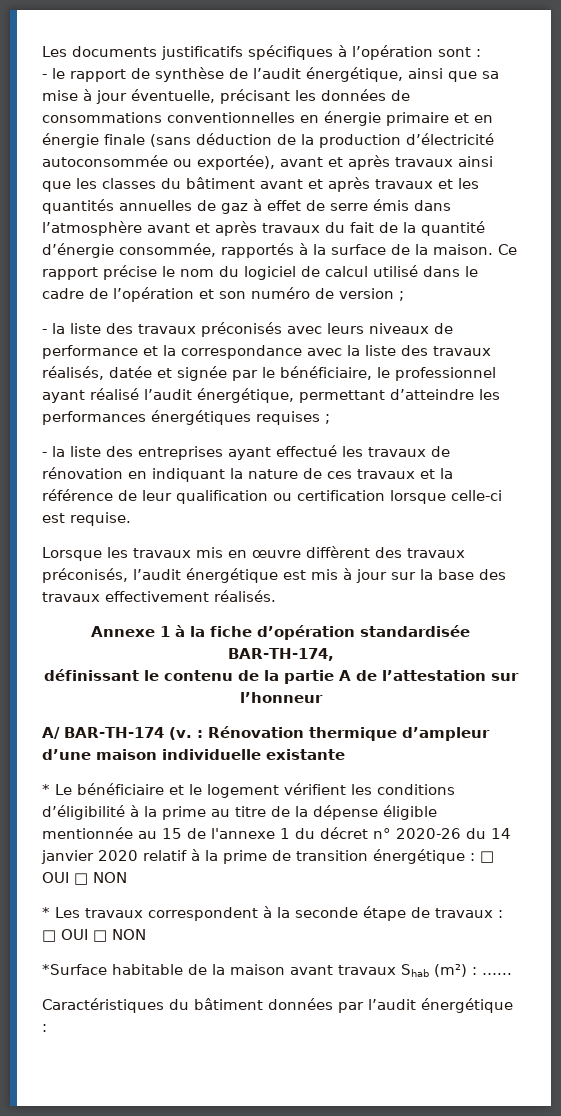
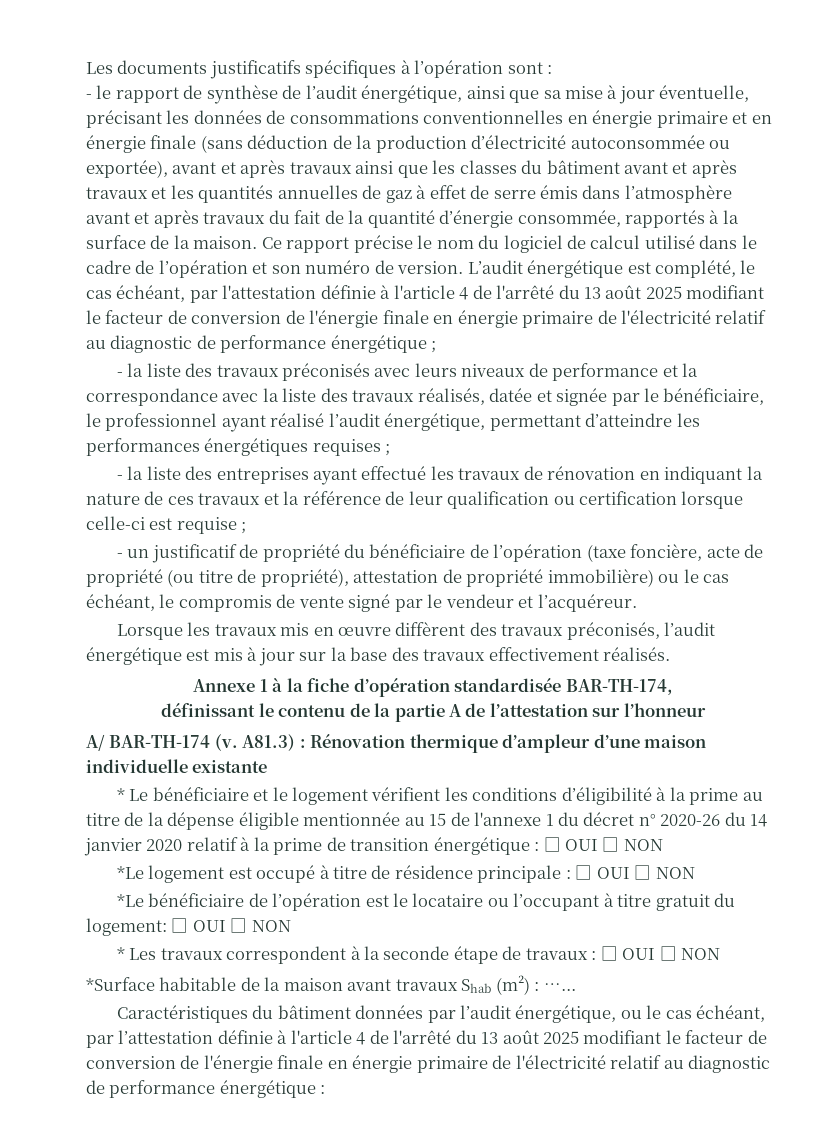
[339,288,394,299] version -> [397,260,756,278] [86,285,765,303] [86,310,767,328] [86,335,427,353] version. L’audit énergétique est complété, le cas échéant, par l'attestation définie à l'article 4 de l'arrêté du 13 août 2025 modifiant le facteur de conversion de l'énergie finale en énergie primaire de l'électricité relatif au diagnostic de performance énergétique
[70,512,131,526] requise. -> [176,517,247,534] [116,544,764,563] [86,569,730,587] [86,594,637,612] requise ; // - un justificatif de propriété du bénéficiaire de l’opération (taxe foncière, acte de propriété (ou titre de propriété), attestation de propriété immobilière) ou le cas échéant, le compromis de vente signé par le vendeur et l’acquéreur.
(192, 733) none -> [242,734,296,751] A81.3)
(127, 877) none -> [116,865,695,883] [116,893,736,911] [86,918,291,936] // *Le logement est occupé à titre de résidence principale : □ OUI □ NON // *Le bénéficiaire de l’opération est le locataire ou l’occupant à titre gratuit du logement: □ OUI □ NON
(416, 1004) none -> [515,1005,766,1023] [86,1030,767,1048] [86,1055,771,1073] [86,1080,216,1098] énergétique, ou le cas échéant, par l’attestation définie à l'article 4 de l'arrêté du 13 août 2025 modifiant le facteur de conversion de l'énergie finale en énergie primaire de l'électricité relatif au diagnostic de performance

